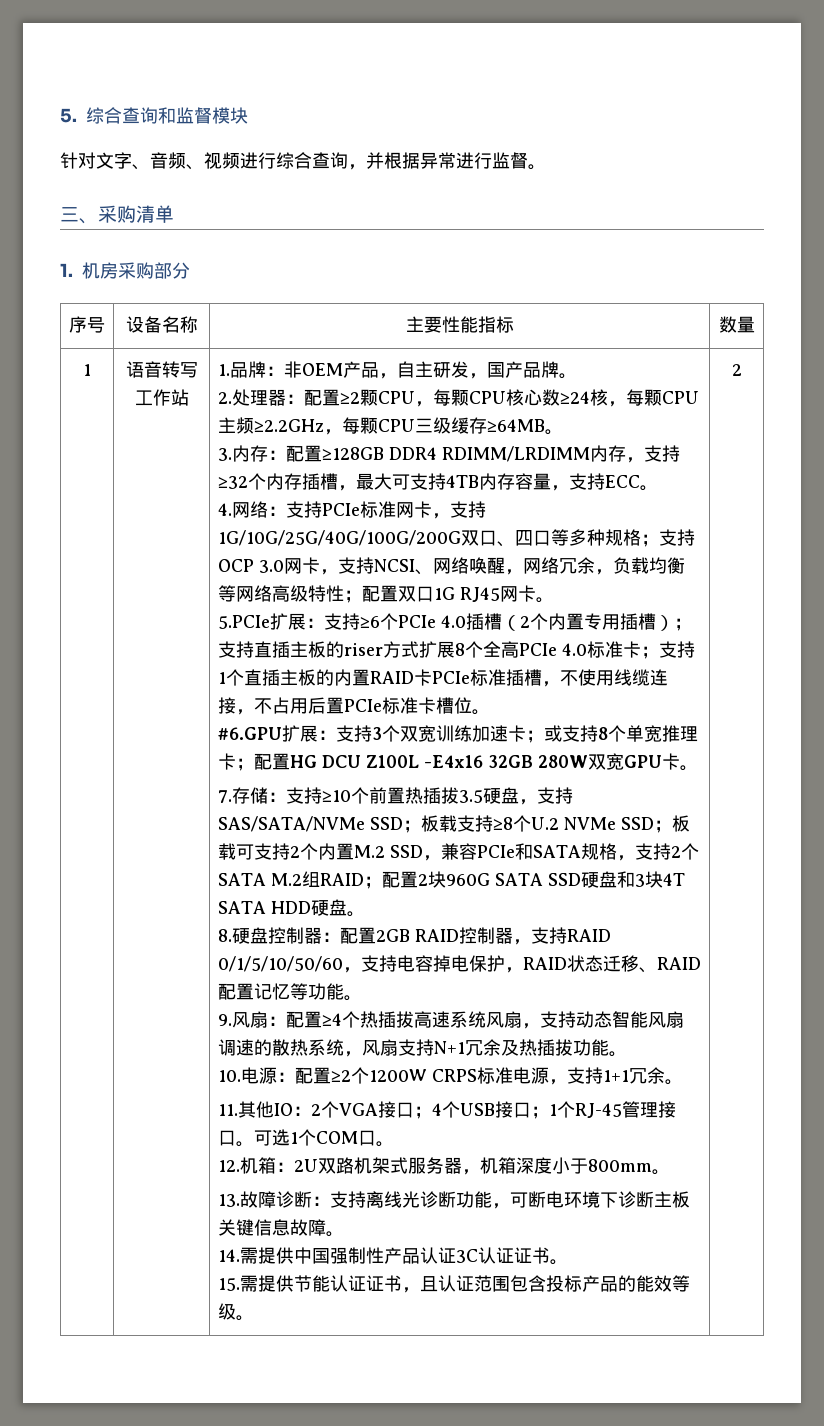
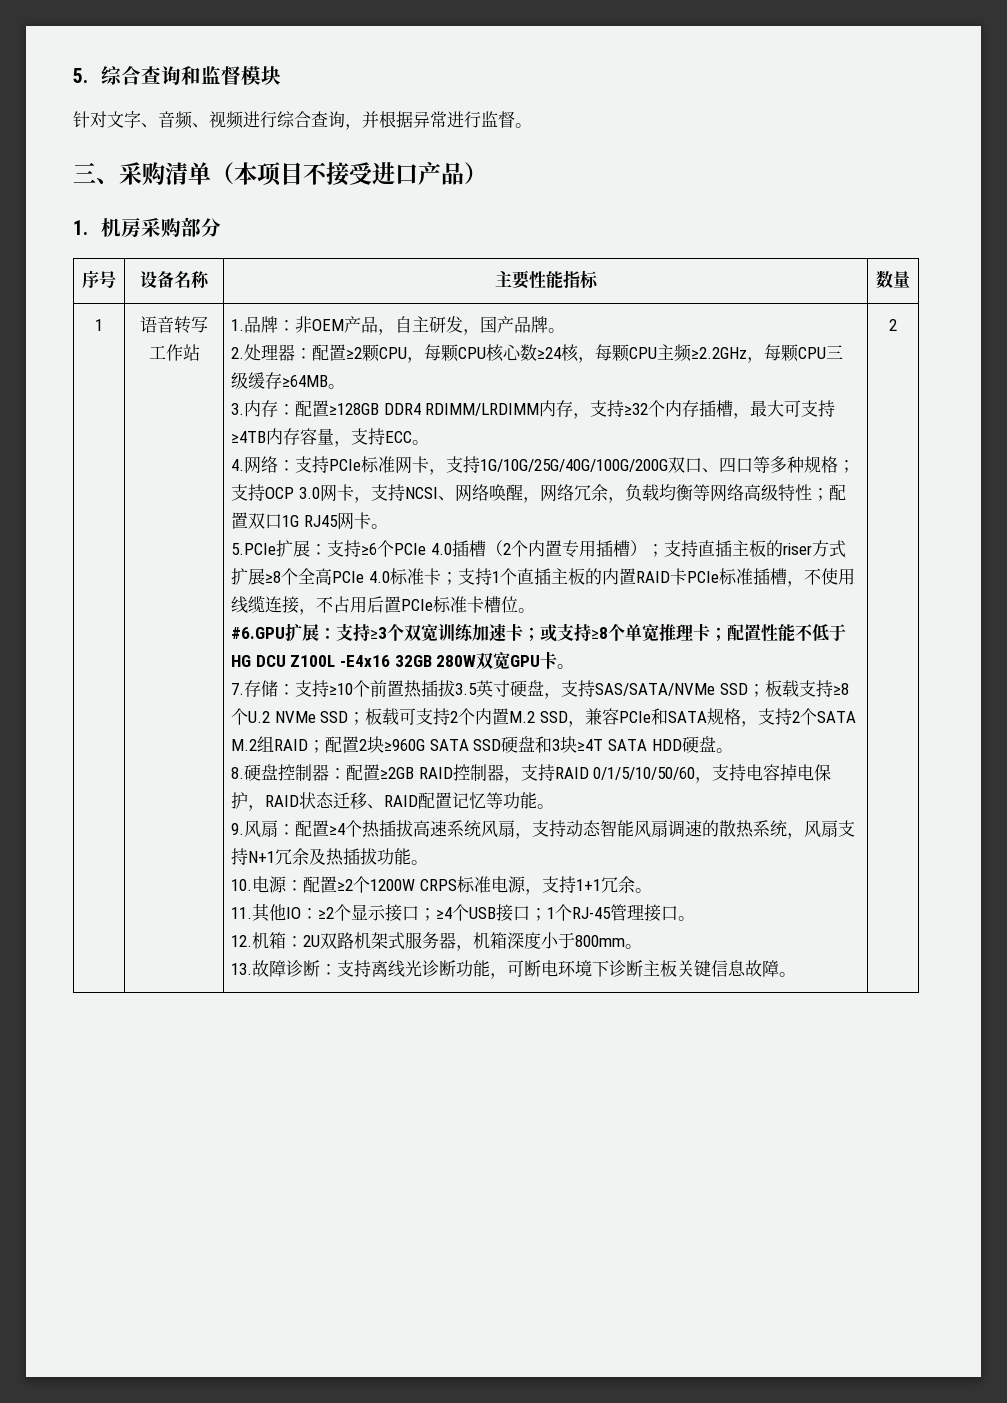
(174, 214) none -> [211,162,487,186] （本项目不接受进口产品）
[445,475,479,488] 4TB -> [231,431,267,443] ≥4TB
[454,643,465,656] 8 -> [265,571,282,583] ≥8
[371,727,382,740] 3 -> [370,627,388,639] ≥3
[597,727,608,740] 8 -> [591,627,609,639] ≥8
(290, 761) none -> [761,624,847,642] 性能不低于
(483, 796) none -> [476,680,511,697] 英寸
[445,873,490,886] 960G -> [384,739,426,751] ≥960G
[662,873,685,886] 4T -> [577,739,604,751] ≥4T
[375,929,410,942] 2GB -> [380,767,415,779] ≥2GB
[310,1101,442,1119] 2个VGA接口；4 -> [318,904,453,922] ≥2个显示接口；≥4
[253,1129,394,1147] 可选1个COM口。 -> (696, 918) none
[217,1247,568,1265] [217,1275,690,1293] [217,1303,254,1321] // 14.需提供中国强制性产品认证3C认证证书。 // 15.需提供节能认证证书，且认证范围包含投标产品的能效等级。 -> (797, 974) none

